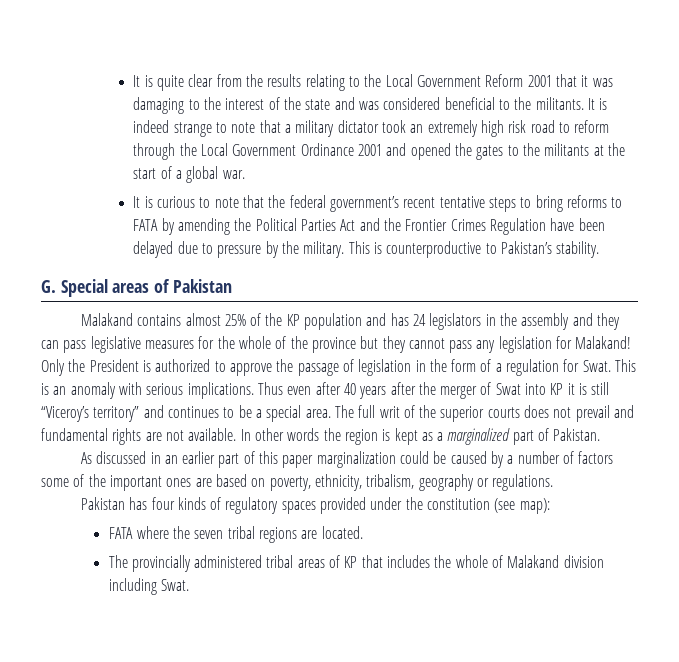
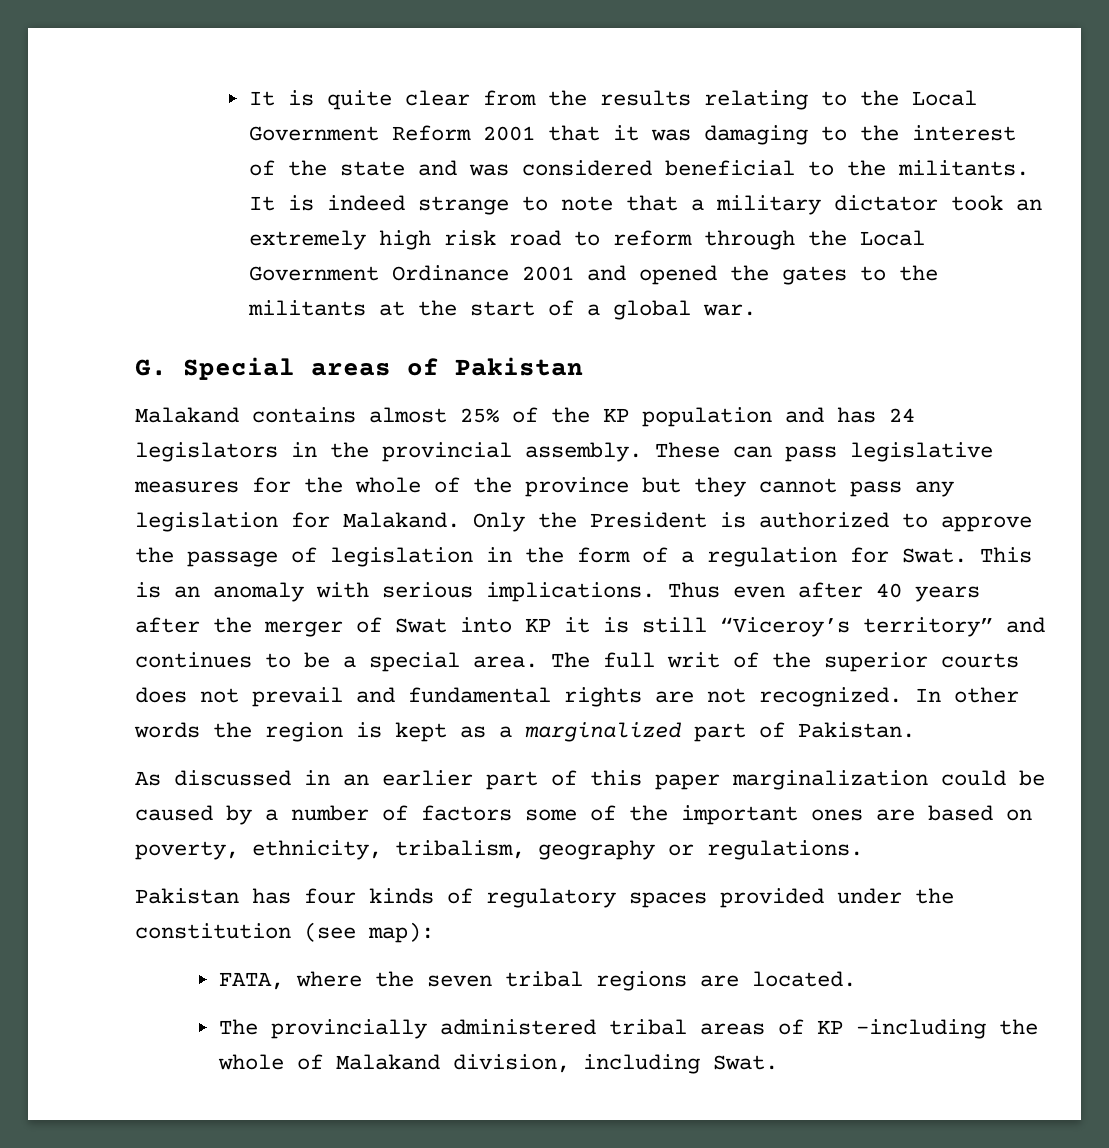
[133,195,623,212] [133,218,605,235] [133,241,600,258] // It is curious to note that the federal government’s recent tentative steps to bring reforms to FATA by amending the Political Parties Act and the Frontier Crimes Regulation have been delayed due to pressure by the military. This is counterproductive to Pakistan’s stability. -> (756, 310) none
[521,313,621,330] assembly and they -> [382,442,720,462] provincial assembly. These
[575,336,632,349] Malakand! -> [343,512,460,528] Malakand.
[188,428,237,441] available. -> [759,687,902,707] recognized.
[108,527,134,539] FATA -> [219,972,285,990] FATA,
[361,555,431,568] that includes -> [856,1019,987,1039] -including
[563,555,604,568] division -> [453,1054,571,1073] division,

